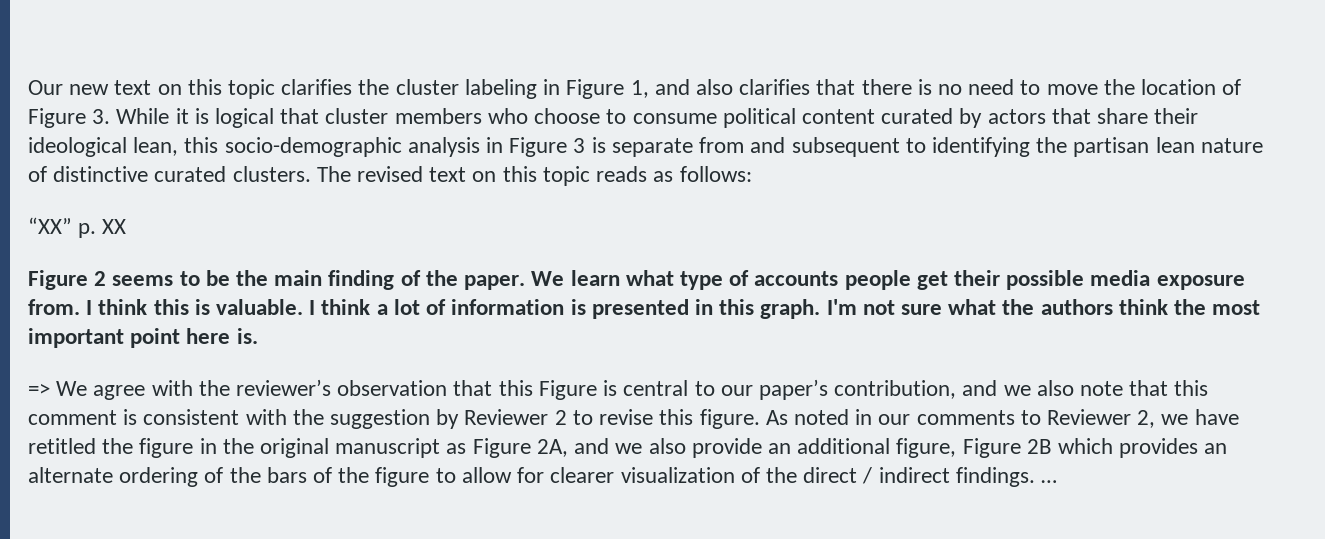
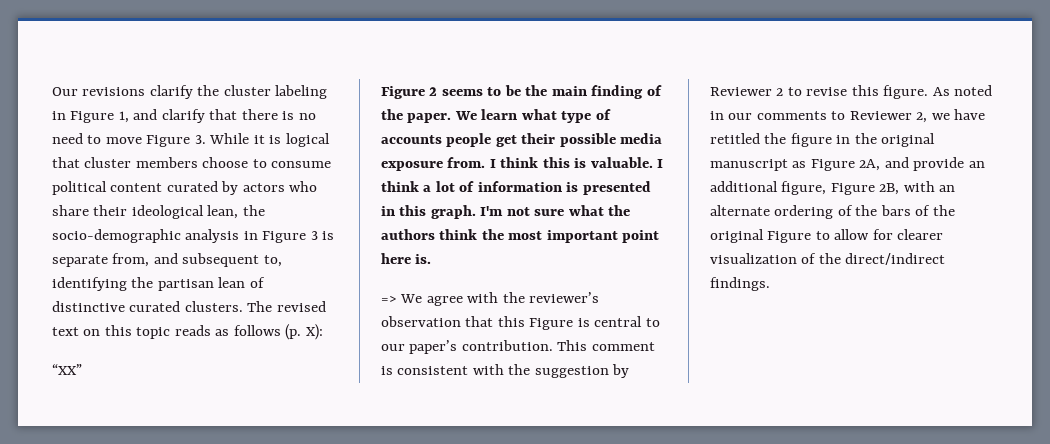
[69,79,353,99] new text on this topic clarifies -> [82,85,193,99] revisions clarify
[695,79,811,95] also clarifies -> [161,109,205,123] clarify
[1103,79,1242,95] the location of -> (142, 140) none
[487,108,528,124] who -> (198, 162) none
[1051,108,1091,124] that -> [289,181,318,192] who
[184,137,219,153] this -> [242,205,265,216] the
[699,137,745,153] from -> [112,253,150,267] from,
[905,138,926,153] to -> [263,255,282,267] to,
[1200,138,1263,153] nature -> (246, 282) none
[679,166,752,182] follows: -> [233,324,323,340] follows (p. X):
[78,219,127,238] p. XX -> (82, 369) none
[834,380,1209,399] contribution, and we also note that this -> [461,340,588,351] contribution. This
[615,438,686,454] we also -> (909, 162) none
[1026,438,1199,458] 2B which provides -> [879,181,935,195] 2B, with
[375,467,430,487] figure -> [710,229,812,243] original Figure
[803,467,1057,487] direct / indirect findings. … -> [845,253,946,265] [710,277,770,291] direct/indirect findings.

